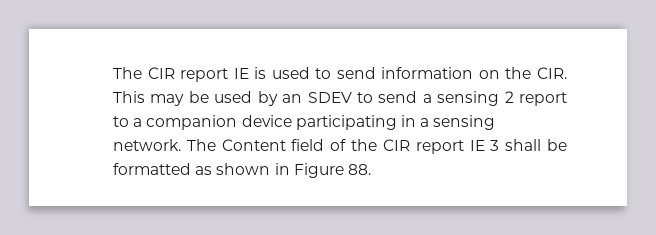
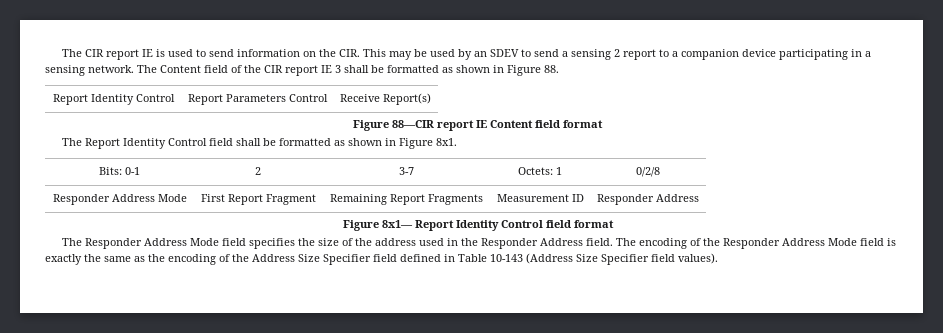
(371, 169) none -> [52,94,175,105] [187,94,328,105] [340,93,431,105] [353,120,603,131] [61,138,457,149] [99,167,140,175] [255,167,261,175] [398,167,414,175] [518,167,562,175] [636,167,660,177] [52,194,187,205] [200,194,316,205] [329,194,483,205] [496,194,584,202] [597,194,699,205] [342,220,614,231] [61,238,896,249] [45,253,718,265] // Report Identity Control | Report Parameters Control | Receive Report(s) // Figure 88—CIR report IE Content field format // The Report Identity Control field shall be formatted as shown in Figure 8x1. // Bits: 0-1 | 2 | 3-7 | Octets: 1 | 0/2/8 // Responder Address Mode | First Report Fragment | Remaining Report Fragments | Measurement ID | Responder Address // Figure 8x1— Report Identity Control field format // The Responder Address Mode field specifies the size of the address used in the Responder Address field. The encoding of the Responder Address Mode field is exactly the same as the encoding of the Address Size Specifier field defined in Table 10-143 (Address Size Specifier field values).

